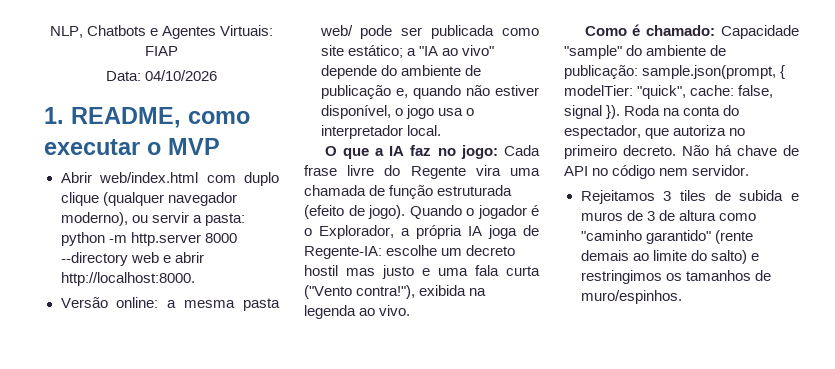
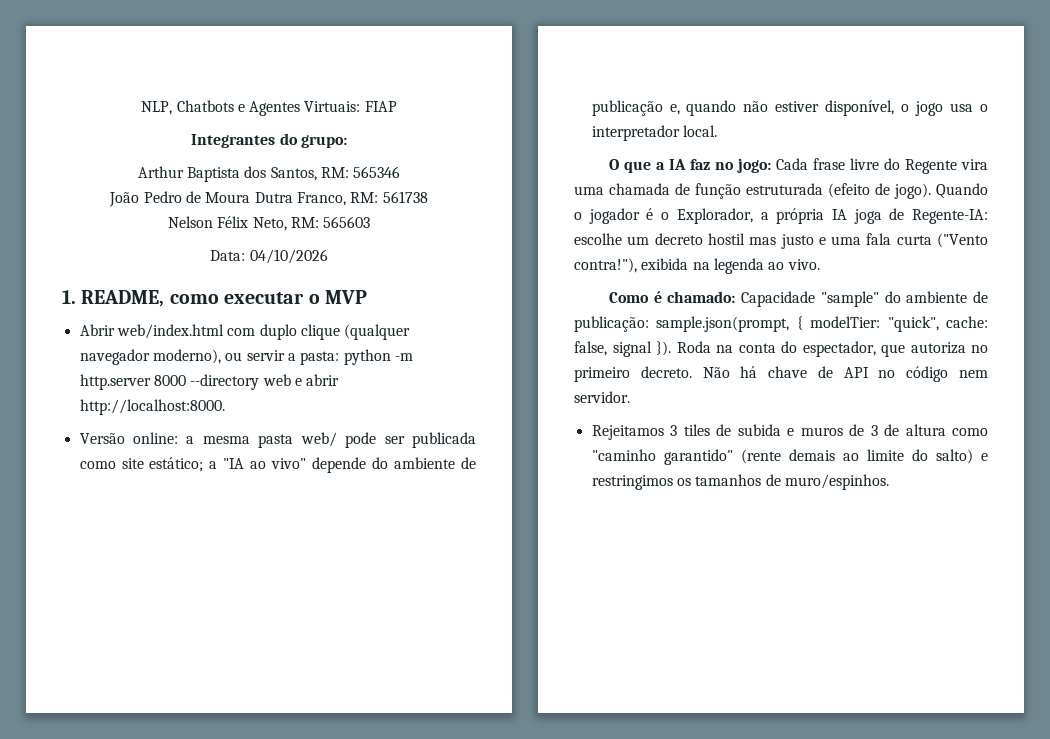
(178, 51) none -> [191,133,347,148] [137,166,401,182] [109,191,428,207] [167,216,371,231] // Integrantes do grupo: // Arthur Baptista dos Santos, RM: 565346 // João Pedro de Moura Dutra Franco, RM: 561738 // Nelson Félix Neto, RM: 565603

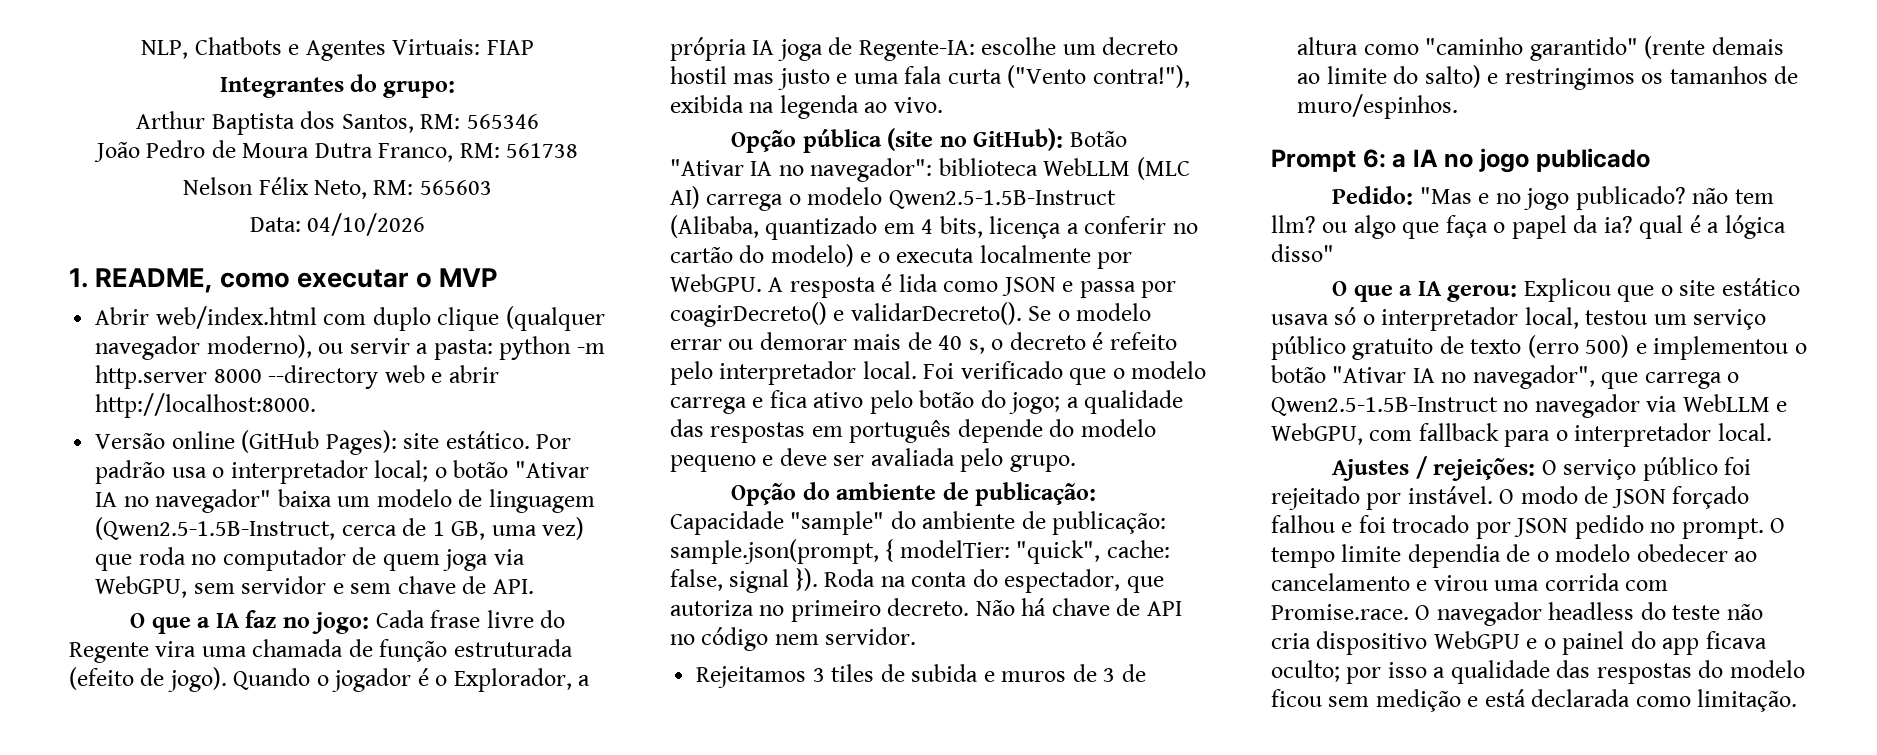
[133,432,477,448] [79,457,476,473] [591,100,988,116] [591,125,717,141] online: a mesma pasta web/ pode ser publicada como site estático; a "IA ao vivo" depende do ambiente de publicação e, quando não estiver disponível, o jogo usa o interpretador local. -> [171,430,572,455] [95,460,589,484] [95,489,595,513] [95,517,585,540] [95,547,525,571] [95,576,534,598] online (GitHub Pages): site estático. Por padrão usa o interpretador local; o botão "Ativar IA no navegador" baixa um modelo de linguagem (Qwen2.5-1.5B-Instruct, cerca de 1 GB, uma vez) que roda no computador de quem joga via WebGPU, sem servidor e sem chave de API.
[608,291,736,303] Como é chamado: -> [731,128,1127,153] [670,157,1190,182] [670,186,1116,211] [670,215,1198,240] [670,244,1133,269] [670,274,1177,298] [670,302,1152,327] [670,332,1177,354] [670,361,1207,385] [670,390,1184,414] [670,419,1156,443] [670,448,1076,472] [731,482,1097,506] Opção pública (site no GitHub): Botão "Ativar IA no navegador": biblioteca WebLLM (MLC AI) carrega o modelo Qwen2.5-1.5B-Instruct (Alibaba, quantizado em 4 bits, licença a conferir no cartão do modelo) e o executa localmente por WebGPU. A resposta é lida como JSON e passa por coagirDecreto() e validarDecreto(). Se o modelo errar ou demorar mais de 40 s, o decreto é refeito pelo interpretador local. Foi verificado que o modelo carrega e fica ativo pelo botão do jogo; a qualidade das respostas em português depende do modelo pequeno e deve ser avaliada pelo grupo. // Opção do ambiente de publicação:
(889, 482) none -> [1271,148,1650,173] [1332,186,1774,210] [1271,215,1786,239] [1271,244,1334,262] [1332,278,1800,302] [1271,307,1767,331] [1271,335,1807,360] [1271,365,1740,389] [1271,394,1788,418] [1271,423,1772,447] [1332,456,1752,481] [1271,486,1750,510] [1271,515,1786,539] [1271,544,1758,568] [1271,573,1669,591] [1271,602,1763,626] [1271,631,1767,655] [1271,660,1805,684] [1271,689,1798,712] // Prompt 6: a IA no jogo publicado // Pedido: "Mas e no jogo publicado? não tem llm? ou algo que faça o papel da ia? qual é a lógica disso" // O que a IA gerou: Explicou que o site estático usava só o interpretador local, testou um serviço público gratuito de texto (erro 500) e implementou o botão "Ativar IA no navegador", que carrega o Qwen2.5-1.5B-Instruct no navegador via WebLLM e WebGPU, com fallback para o interpretador local. // Ajustes / rejeições: O serviço público foi rejeitado por instável. O modo de JSON forçado falhou e foi trocado por JSON pedido no prompt. O tempo limite dependia de o modelo obedecer ao cancelamento e virou uma corrida com Promise.race. O navegador headless do teste não cria dispositivo WebGPU e o painel do app ficava oculto; por isso a qualidade das respostas do modelo ficou sem medição e está declarada como limitação.

